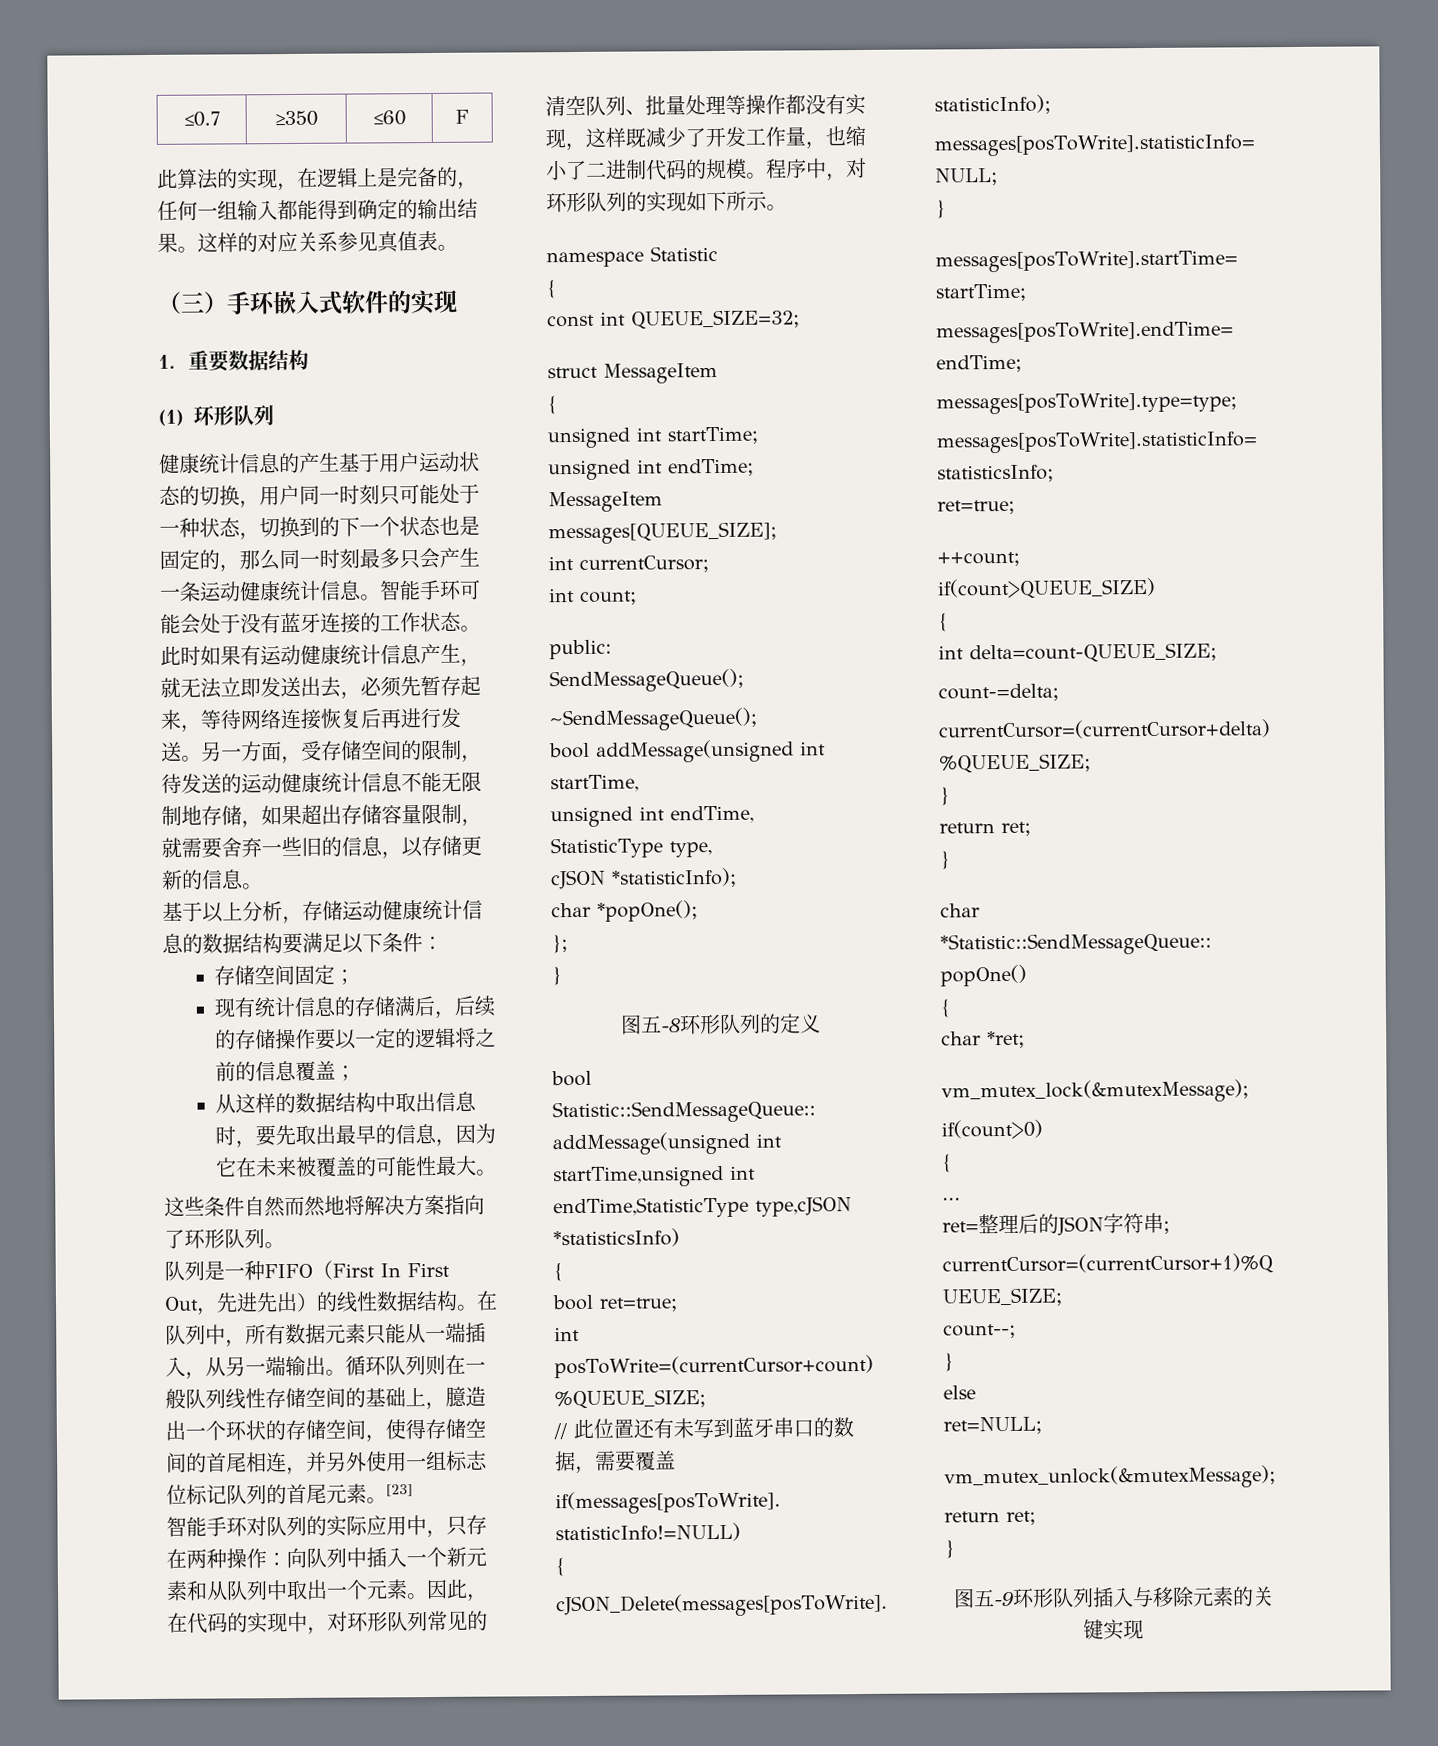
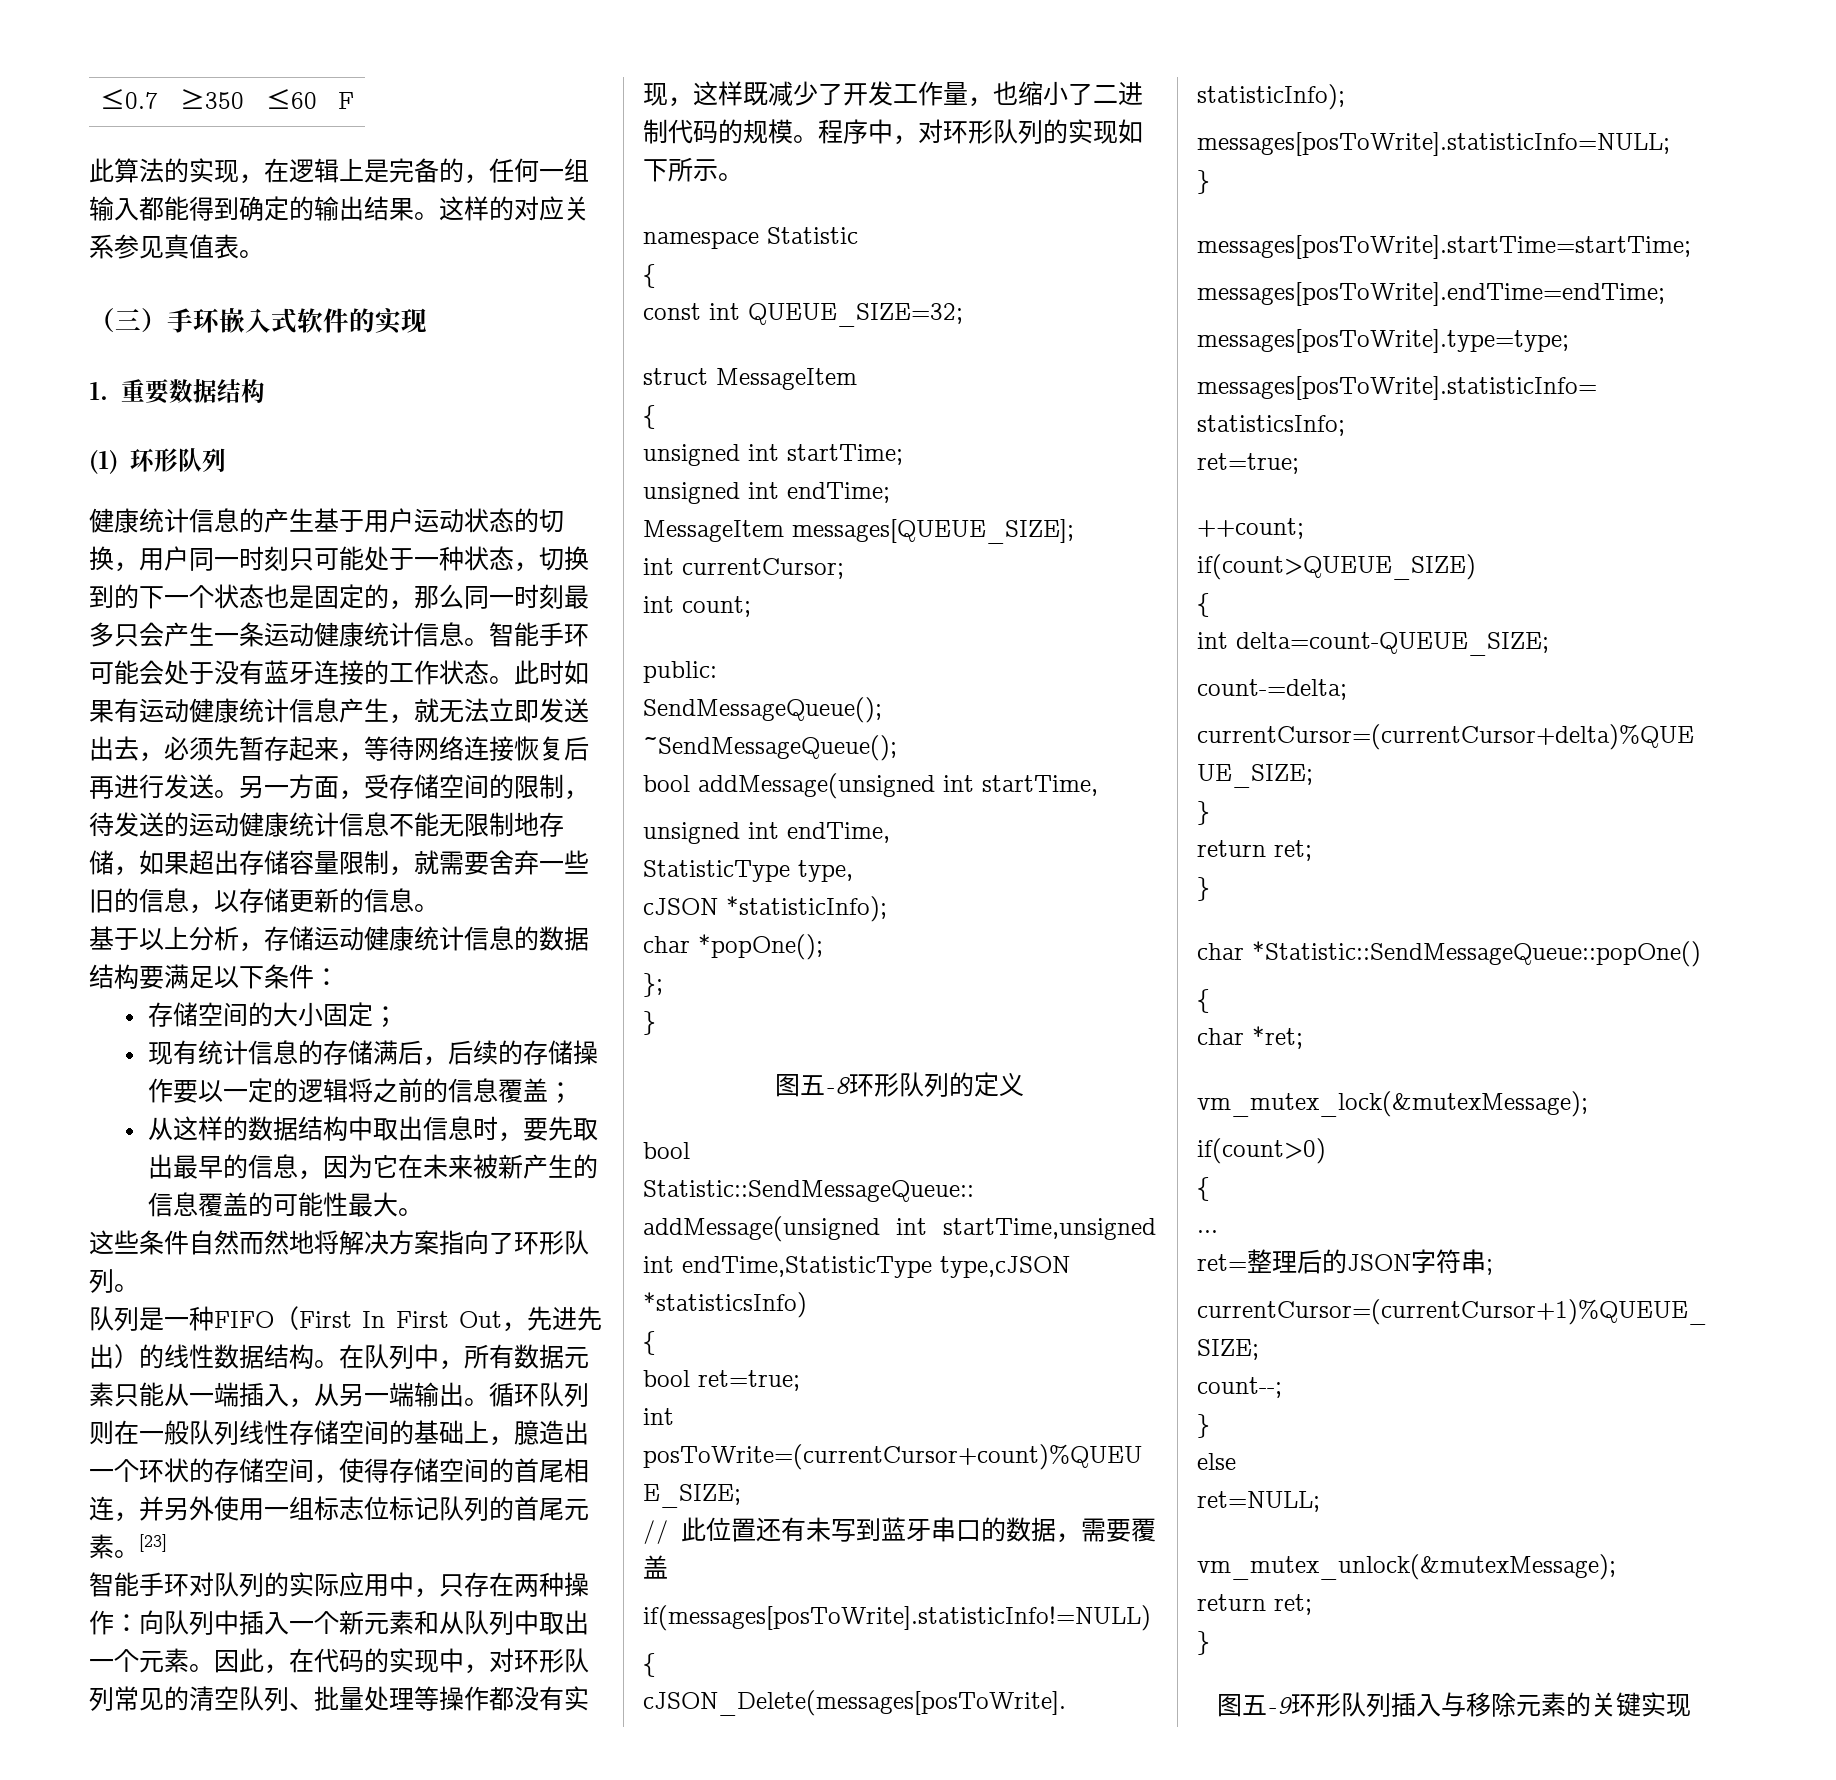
(295, 975) none -> [248,1002,324,1027] 的大小
(317, 1166) none -> [498,1154,599,1179] [148,1192,199,1217] 新产生的信息

